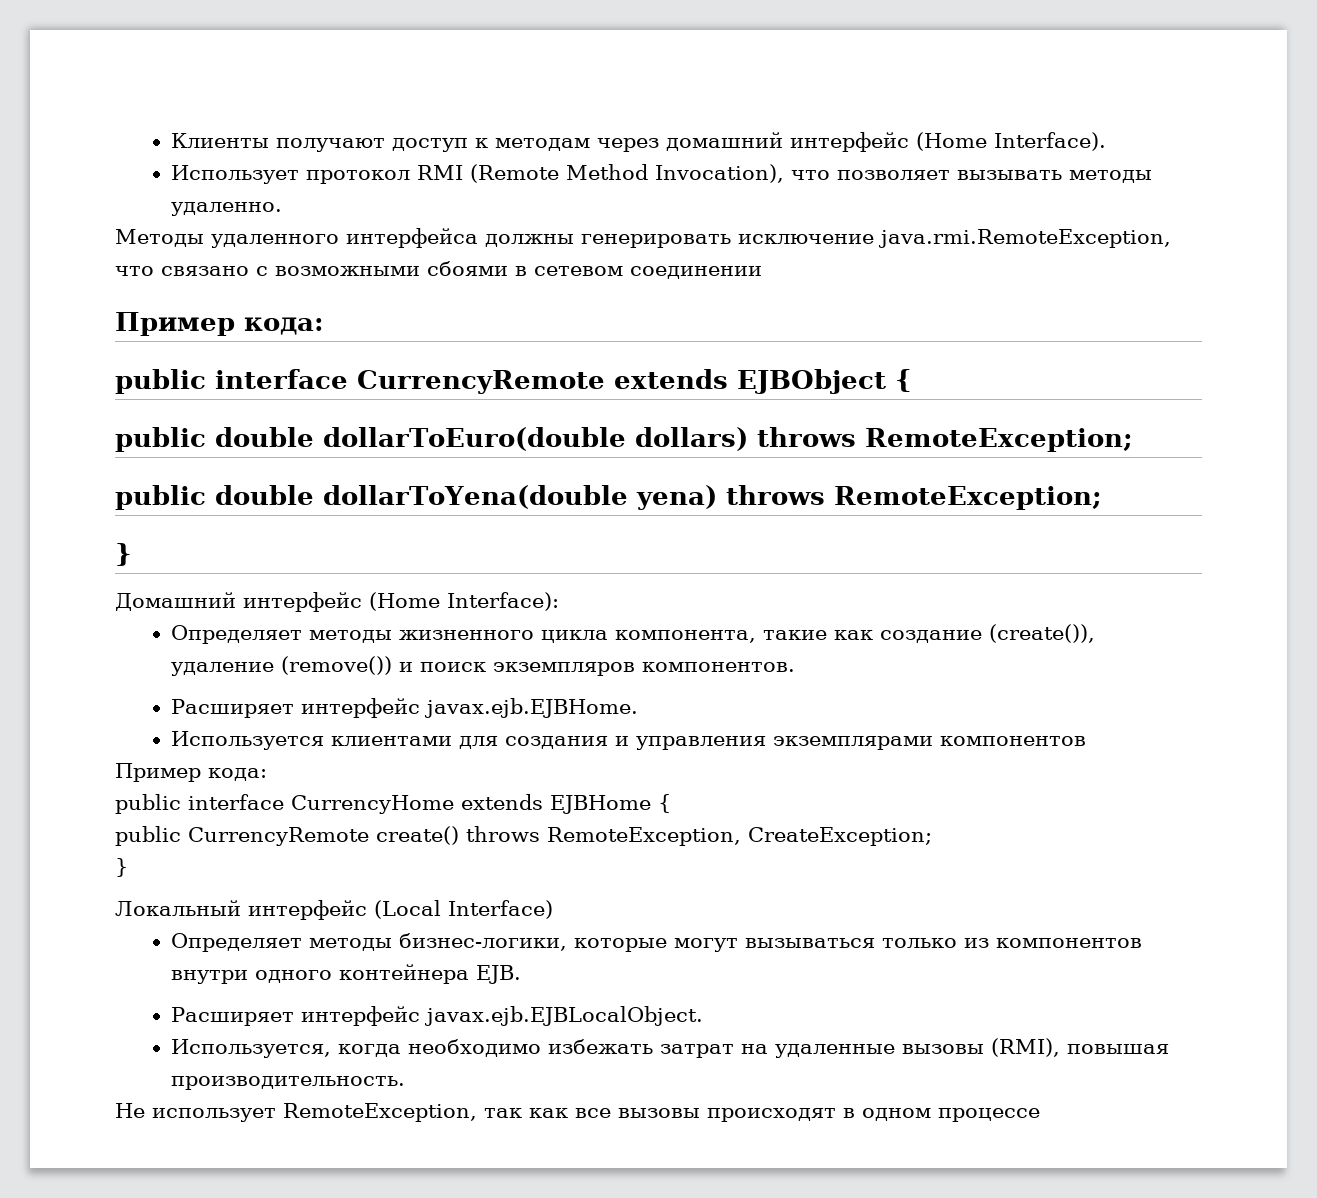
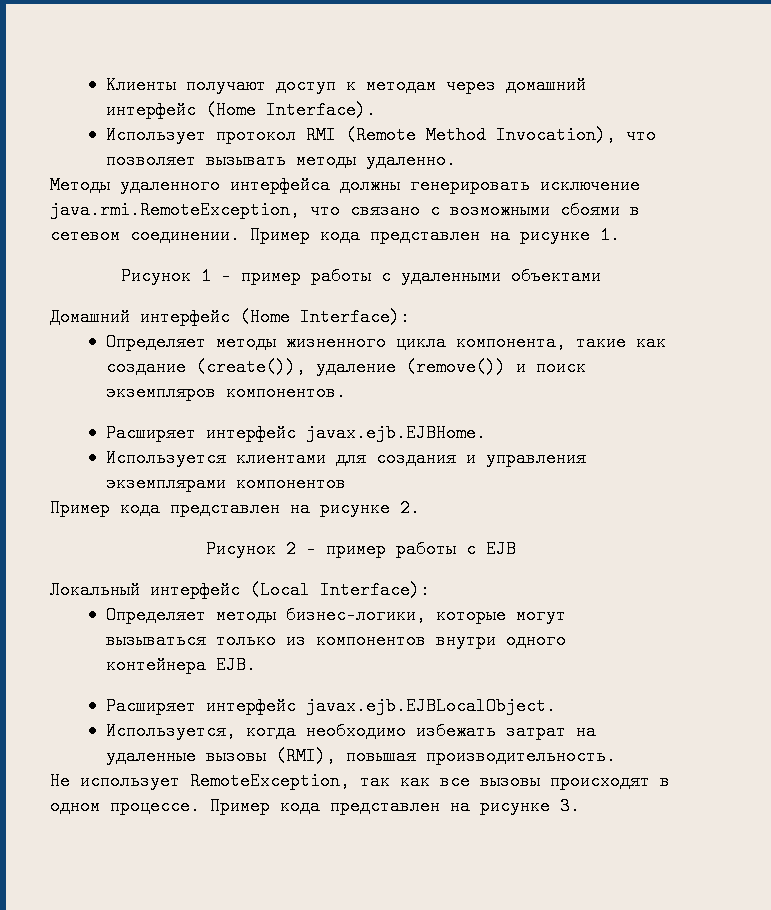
[630,266,762,279] [115,312,324,336] [115,369,912,394] [115,427,1133,452] [115,485,1102,510] [115,543,132,566] соединении // Пример кода: // public interface CurrencyRemote extends EJBObject { // public double dollarToEuro(double dollars) throws RemoteException; // public double dollarToYena(double yena) throws RemoteException; // } -> [130,226,620,244] [120,267,601,285] соединении. Пример кода представлен на рисунке 1. // Рисунок 1 – пример работы с удаленными объектами
[208,768,267,781] [115,794,671,814] [115,826,932,846] [115,858,128,877] кода: // public interface CurrencyHome extends EJBHome { // public CurrencyRemote create() throws RemoteException, CreateException; // } -> [120,499,420,517] [205,540,516,558] кода представлен на рисунке 2. // Рисунок 2 – пример работы с EJB
[448,900,553,919] Interface) -> [320,581,430,599] Interface):
[938,1108,1040,1122] процессе -> [110,797,580,815] процессе. Пример кода представлен на рисунке 3.

